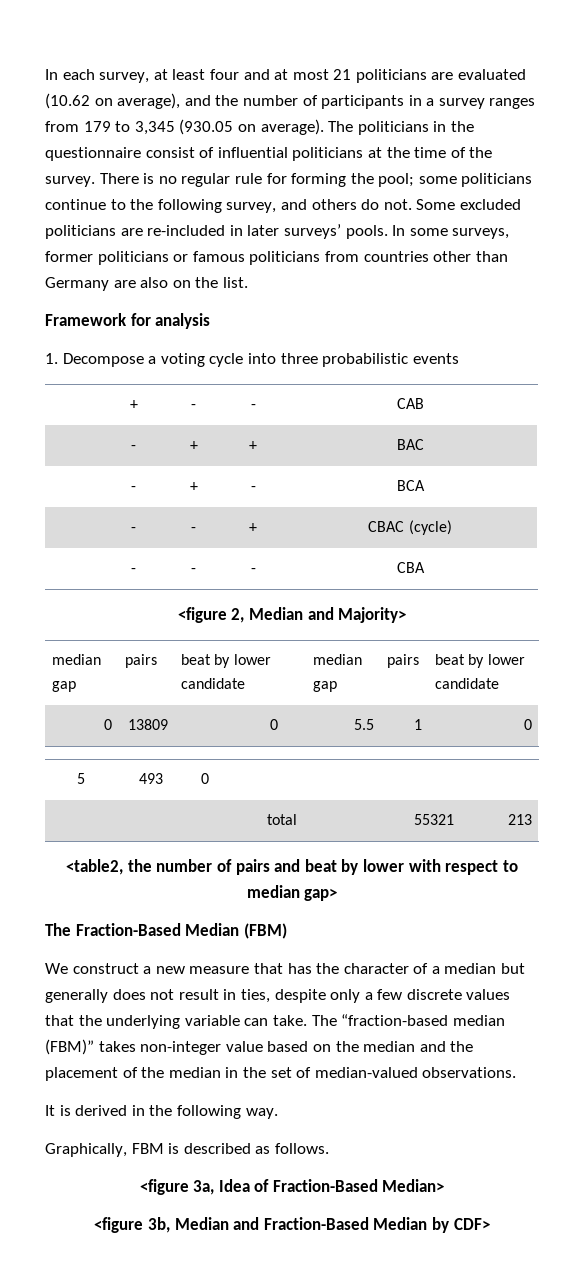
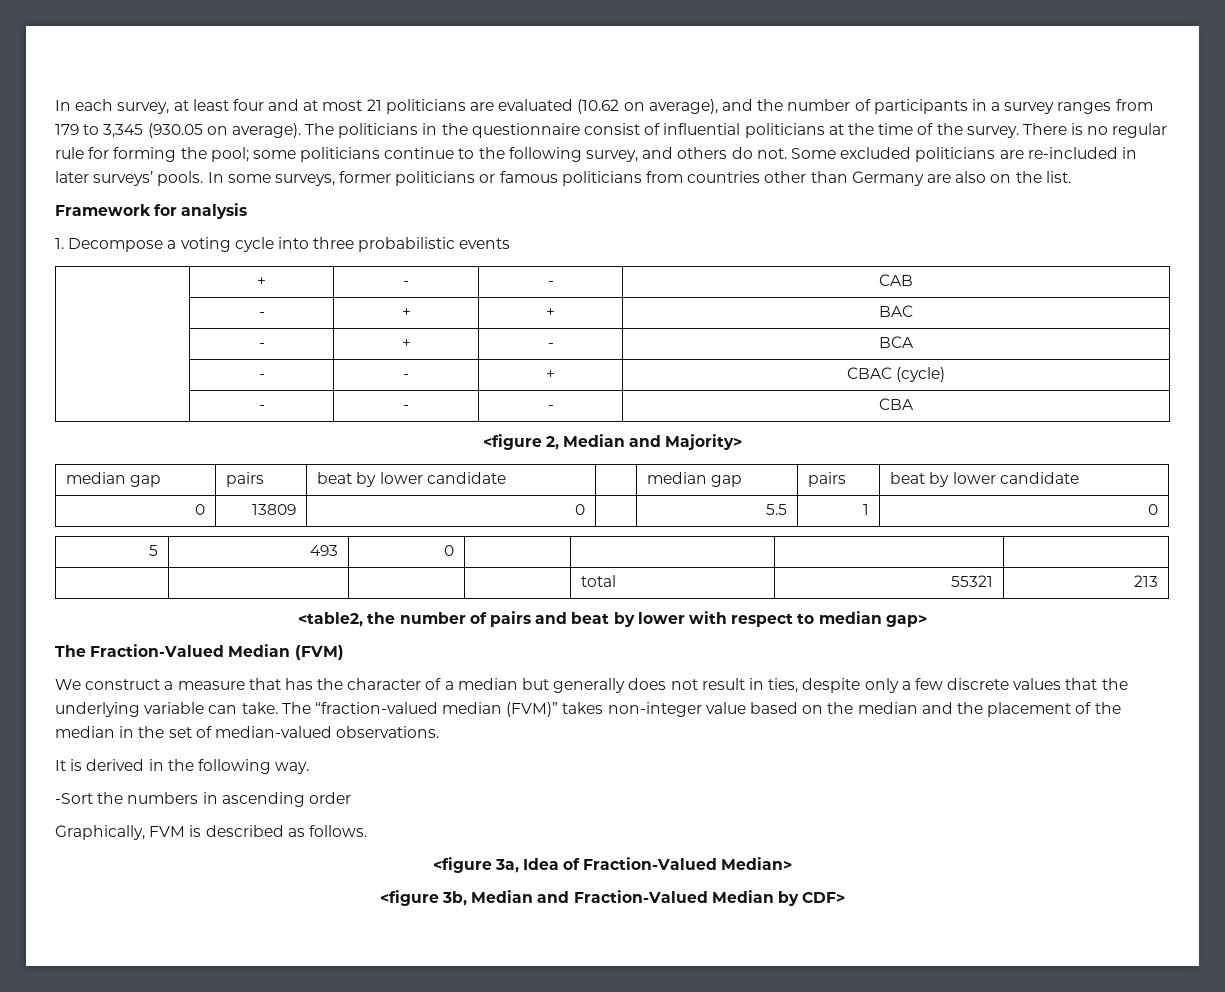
[75,923,287,939] Fraction-Based Median (FBM) -> [90,644,344,660] Fraction-Valued Median (FVM)
[155,966,185,974] new -> (174, 685) none
[341,1014,505,1026] [45,1039,94,1055] “fraction-based median (FBM)” -> [314,702,559,717] “fraction-valued median (FVM)”
(278, 1113) none -> [55,792,351,807] // -Sort the numbers in ascending order
[131,1143,164,1154] FBM -> [149,826,186,837] FVM
[272,1179,378,1192] Fraction-Based -> [583,857,718,870] Fraction-Valued
[263,1217,369,1230] Fraction-Based -> [573,890,708,903] Fraction-Valued

